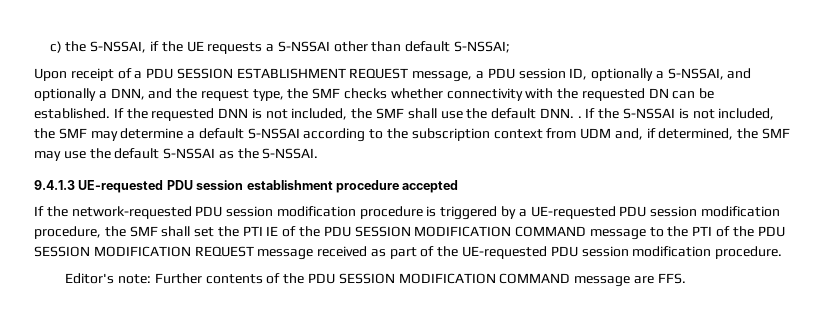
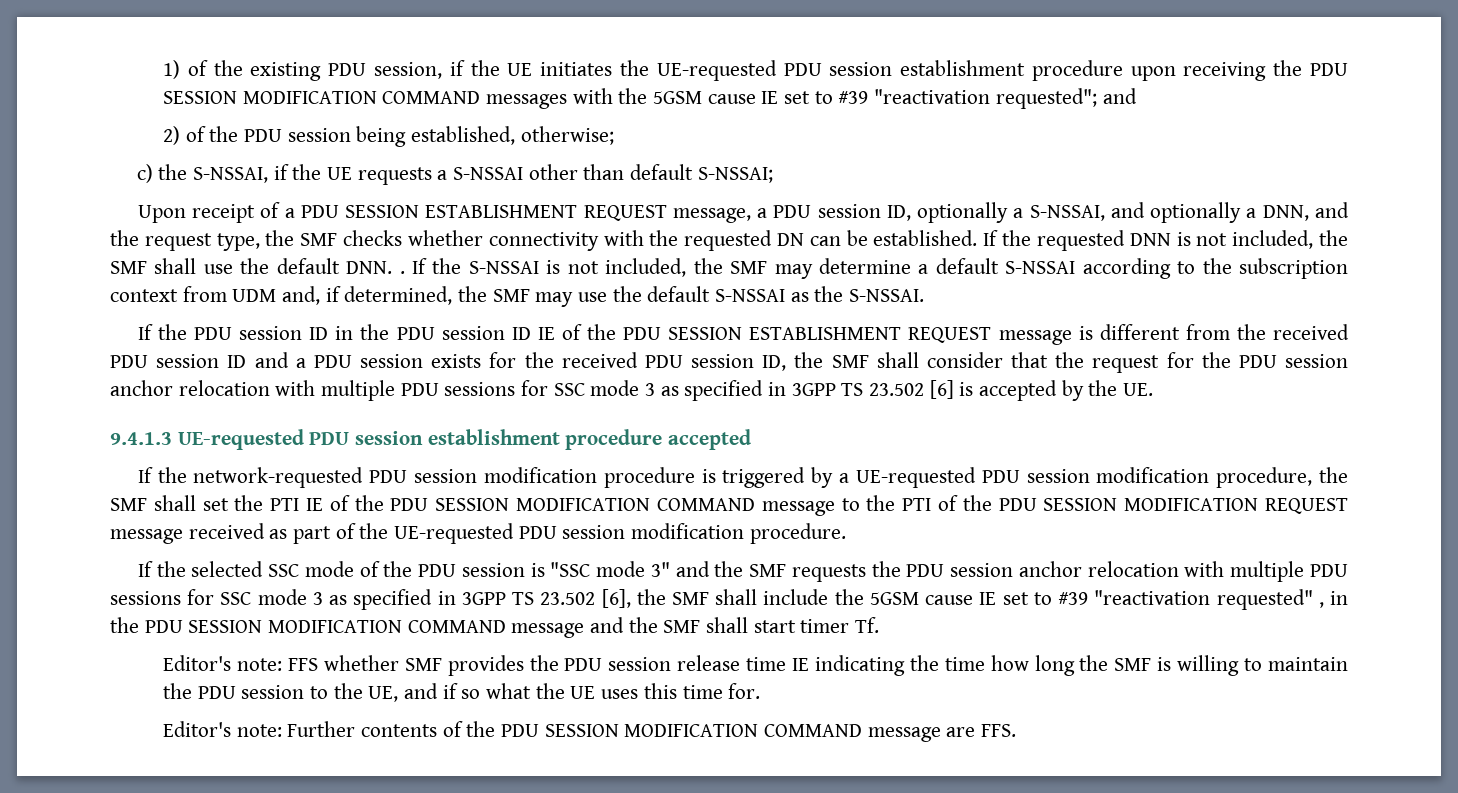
(49, 47) none -> [163,60,1349,81] [163,88,1137,109] [163,126,614,147] 1) of the existing PDU session, if the UE initiates the UE-requested PDU session establishment procedure upon receiving the PDU SESSION MODIFICATION COMMAND messages with the 5GSM cause IE set to #39 "reactivation requested"; and // 2) of the PDU session being established, otherwise; //
(319, 153) none -> [137,324,1349,345] [110,352,1348,373] [110,380,1154,401] // If the PDU session ID in the PDU session ID IE of the PDU SESSION ESTABLISHMENT REQUEST message is different from the received PDU session ID and a PDU session exists for the received PDU session ID, the SMF shall consider that the request for the PDU session anchor relocation with multiple PDU sessions for SSC mode 3 as specified in 3GPP TS 23.502 [6] is accepted by the UE.
(783, 252) none -> [137,561,1348,582] [110,589,1349,610] [110,617,880,638] [163,655,1348,676] [163,683,761,702] // If the selected SSC mode of the PDU session is "SSC mode 3" and the SMF requests the PDU session anchor relocation with multiple PDU sessions for SSC mode 3 as specified in 3GPP TS 23.502 [6], the SMF shall include the 5GSM cause IE set to #39 "reactivation requested" , in the PDU SESSION MODIFICATION COMMAND message and the SMF shall start timer Tf. // Editor's note: FFS whether SMF provides the PDU session release time IE indicating the time how long the SMF is willing to maintain the PDU session to the UE, and if so what the UE uses this time for.

